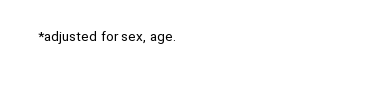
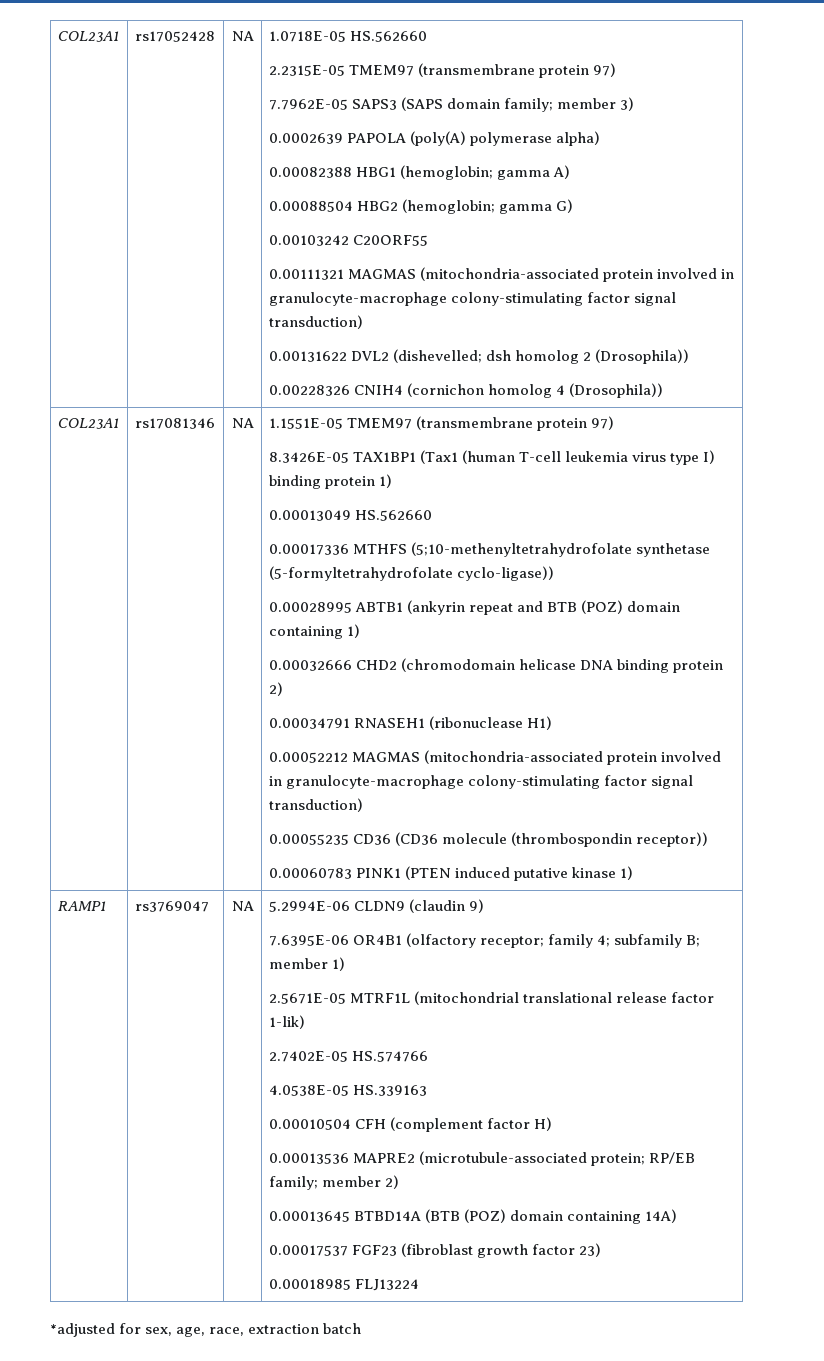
[38,31,176,44] *adjusted for sex, age. -> [57,31,119,42] [134,31,215,42] [231,31,254,41] [268,31,427,42] [268,63,616,78] [268,97,634,112] [268,131,600,146] [268,165,570,180] [268,199,573,214] [268,235,428,246] [268,267,734,282] [268,292,676,306] [268,315,363,329] [268,349,689,364] [268,383,663,398] [57,418,119,429] [134,418,215,429] [231,418,254,428] [268,416,614,431] [268,450,715,465] [268,474,392,489] [268,510,432,521] [268,542,710,557] [268,566,554,581] [268,600,680,615] [268,624,360,639] [268,658,723,673] [268,682,283,696] [268,716,552,730] [268,750,721,765] [268,775,693,789] [268,798,363,812] [268,832,708,847] [268,866,633,881] [57,901,106,911] [134,901,209,912] [231,901,254,911] [268,899,484,913] [268,933,700,948] [268,957,345,971] [268,991,714,1005] [268,1015,305,1029] [268,1051,428,1062] [268,1085,427,1096] [268,1117,552,1132] [268,1151,695,1166] [268,1175,399,1190] [268,1209,677,1224] [268,1243,601,1258] [268,1279,419,1291] [50,1323,362,1337] COL23A1 | rs17052428 | NA | 1.0718E-05 HS.562660 // 2.2315E-05 TMEM97 (transmembrane protein 97) // 7.7962E-05 SAPS3 (SAPS domain family; member 3) // 0.0002639 PAPOLA (poly(A) polymerase alpha) // 0.00082388 HBG1 (hemoglobin; gamma A) // 0.00088504 HBG2 (hemoglobin; gamma G) // 0.00103242 C20ORF55 // 0.00111321 MAGMAS (mitochondria-associated protein involved in granulocyte-macrophage colony-stimulating factor signal transduction) // 0.00131622 DVL2 (dishevelled; dsh homolog 2 (Drosophila)) // 0.00228326 CNIH4 (cornichon homolog 4 (Drosophila)) // COL23A1 | rs17081346 | NA | 1.1551E-05 TMEM97 (transmembrane protein 97) // 8.3426E-05 TAX1BP1 (Tax1 (human T-cell leukemia virus type I) binding protein 1) // 0.00013049 HS.562660 // 0.00017336 MTHFS (5;10-methenyltetrahydrofolate synthetase (5-formyltetrahydrofolate cyclo-ligase)) // 0.00028995 ABTB1 (ankyrin repeat and BTB (POZ) domain containing 1) // 0.00032666 CHD2 (chromodomain helicase DNA binding protein 2) // 0.00034791 RNASEH1 (ribonuclease H1) // 0.00052212 MAGMAS (mitochondria-associated protein involved in granulocyte-macrophage colony-stimulating factor signal transduction) // 0.00055235 CD36 (CD36 molecule (thrombospondin receptor)) // 0.00060783 PINK1 (PTEN induced putative kinase 1) // RAMP1 | rs3769047 | NA | 5.2994E-06 CLDN9 (claudin 9) // 7.6395E-06 OR4B1 (olfactory receptor; family 4; subfamily B; member 1) // 2.5671E-05 MTRF1L (mitochondrial translational release factor 1-lik) // 2.7402E-05 HS.574766 // 4.0538E-05 HS.339163 // 0.00010504 CFH (complement factor H) // 0.00013536 MAPRE2 (microtubule-associated protein; RP/EB family; member 2) // 0.00013645 BTBD14A (BTB (POZ) domain containing 14A) // 0.00017537 FGF23 (fibroblast growth factor 23) // 0.00018985 FLJ13224 // *adjusted for sex, age, race, extraction batch

